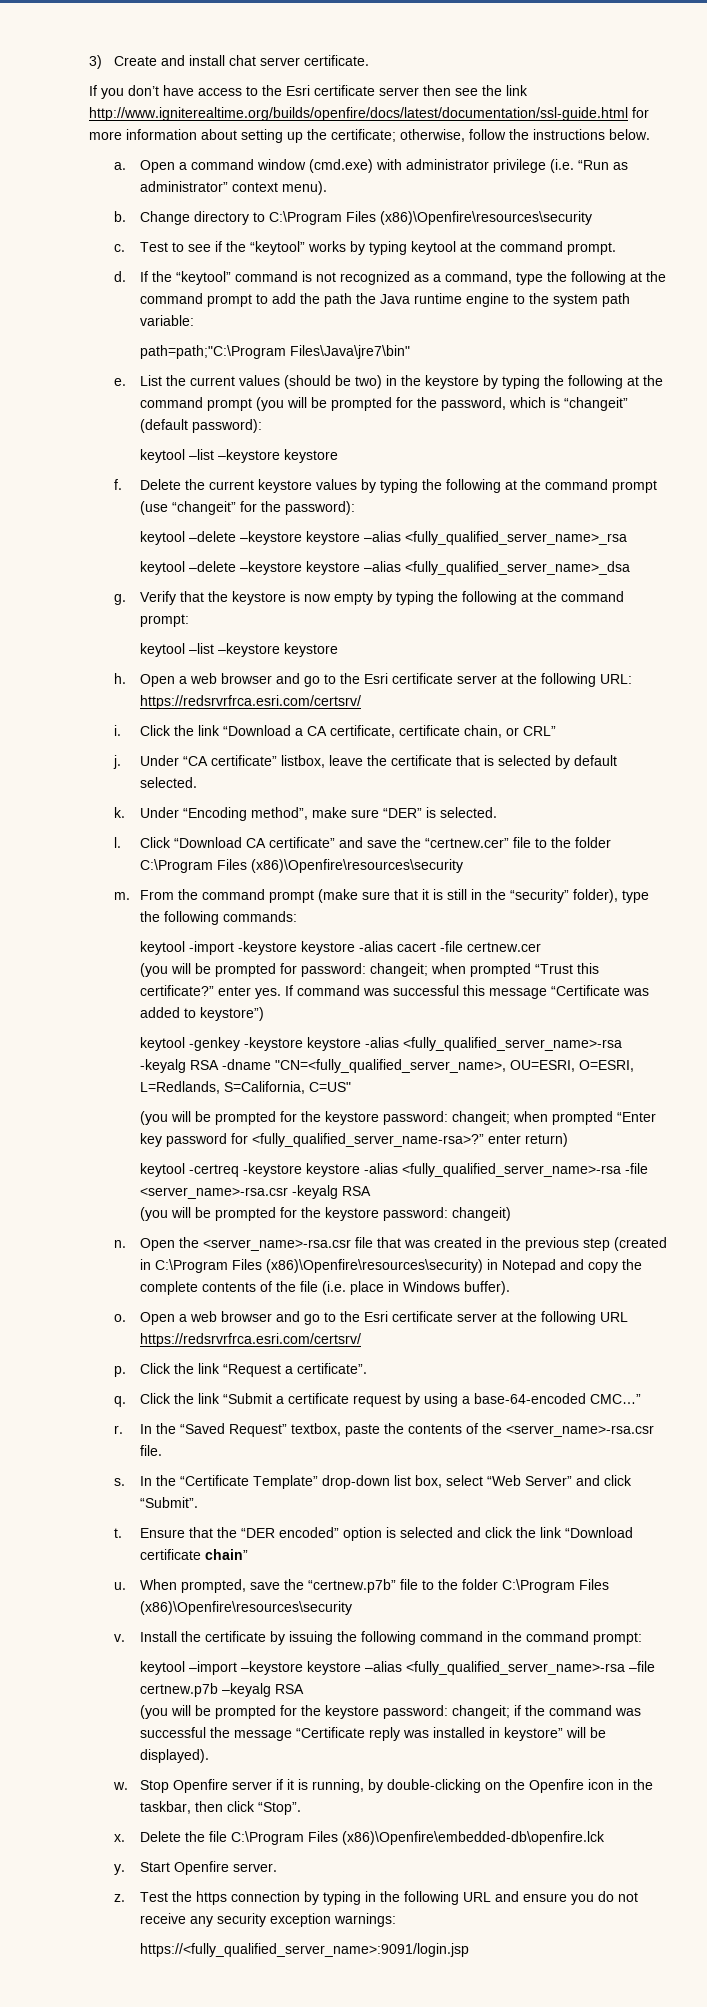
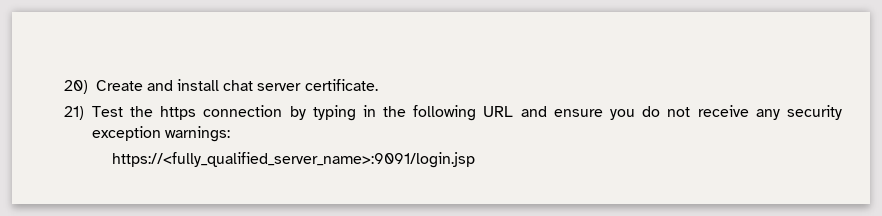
[89,55,103,69] 3) -> [63,80,88,94] 20)
[89,85,529,99] [89,107,650,121] [89,129,651,143] [114,159,628,173] [139,181,327,195] [114,211,592,225] [114,241,616,255] [114,271,666,285] [139,293,630,307] [139,315,194,326] [139,345,410,359] [114,375,663,389] [139,397,628,411] [139,419,262,433] [139,449,338,463] [114,479,657,493] [139,501,355,515] [139,531,627,545] [139,561,630,575] [114,591,624,605] [139,614,189,627] [139,643,338,657] [114,673,632,687] [139,695,361,709] [114,725,556,738] [113,755,617,769] [139,777,197,788] [114,807,497,821] [114,837,611,848] [139,859,463,873] [114,889,649,903] [139,911,297,925] [139,941,541,955] [139,963,599,977] [139,985,649,999] [139,1007,264,1021] [139,1037,622,1051] [139,1059,634,1073] [139,1081,351,1094] [139,1111,656,1125] [139,1133,568,1147] [139,1163,648,1177] [139,1185,371,1199] [139,1207,511,1221] [114,1237,667,1251] [139,1259,642,1273] [139,1281,510,1295] [114,1311,628,1325] [139,1333,361,1347] [114,1363,367,1377] [114,1393,641,1407] [114,1423,654,1437] [139,1445,162,1456] [114,1475,632,1489] [139,1497,198,1508] [114,1527,633,1541] [139,1549,248,1560] [114,1579,609,1593] [139,1601,352,1615] [114,1631,642,1645] [139,1661,655,1675] [139,1683,304,1697] [139,1705,641,1719] [139,1727,606,1741] [139,1749,209,1763] [113,1779,653,1793] [139,1801,301,1815] [114,1831,605,1845] [114,1861,277,1875] [114,1894,126,1902] If you don’t have access to the Esri certificate server then see the link http://www.igniterealtime.org/builds/openfire/docs/latest/documentation/ssl-guide.html for more information about setting up the certificate; otherwise, follow the instructions below. // a. Open a command window (cmd.exe) with administrator privilege (i.e. “Run as administrator” context menu). // b. Change directory to C:\Program Files (x86)\Openfire\resources\security // c. Test to see if the “keytool” works by typing keytool at the command prompt. // d. If the “keytool” command is not recognized as a command, type the following at the command prompt to add the path the Java runtime engine to the system path variable: // path=path;"C:\Program Files\Java\jre7\bin" // e. List the current values (should be two) in the keystore by typing the following at the command prompt (you will be prompted for the password, which is “changeit” (default password): // keytool –list –keystore keystore // f. Delete the current keystore values by typing the following at the command prompt (use “changeit” for the password): // keytool –delete –keystore keystore –alias <fully_qualified_server_name>_rsa // keytool –delete –keystore keystore –alias <fully_qualified_server_name>_dsa // g. Verify that the keystore is now empty by typing the following at the command prompt: // keytool –list –keystore keystore // h. Open a web browser and go to the Esri certificate server at the following URL: https://redsrvrfrca.esri.com/certsrv/ // i. Click the link “Download a CA certificate, certificate chain, or CRL” // j. Under “CA certificate” listbox, leave the certificate that is selected by default selected. // k. Under “Encoding method”, make sure “DER” is selected. // l. Click “Download CA certificate” and save the “certnew.cer” file to the folder C:\Program Files (x86)\Openfire\resources\security // m. From the command prompt (make sure that it is still in the “security” folder), type the following commands: // keytool -import -keystore keystore -alias cacert -file certnew.cer // (you will be prompted for password: changeit; when prompted “Trust this certificate?” enter yes. If command was successful this message “Certificate was added to keystore”) // keytool -genkey -keystore keystore -alias <fully_qualified_server_name>-rsa -keyalg RSA -dname "CN=<fully_qualified_server_name>, OU=ESRI, O=ESRI, L=Redlands, S=California, C=US" // (you will be prompted for the keystore password: changeit; when prompted “Enter key password for <fully_qualified_server_name-rsa>?” enter return) // keytool -certreq -keystore keystore -alias <fully_qualified_server_name>-rsa -file <server_name>-rsa.csr -keyalg RSA // (you will be prompted for the keystore password: changeit) // n. Open the <server_name>-rsa.csr file that was created in the previous step (created in C:\Program Files (x86)\Openfire\resources\security) in Notepad and copy the complete contents of the file (i.e. place in Windows buffer). // o. Open a web browser and go to the Esri certificate server at the following URL https://redsrvrfrca.esri.com/certsrv/ // p. Click the link “Request a certificate”. // q. Click the link “Submit a certificate request by using a base-64-encoded CMC…” // r. In the “Saved Request” textbox, paste the contents of the <server_name>-rsa.csr file. // s. In the “Certificate Template” drop-down list box, select “Web Server” and click “Submit”. // t. Ensure that the “DER encoded” option is selected and click the link “Download certificate chain” // u. When prompted, save the “certnew.p7b” file to the folder C:\Program Files (x86)\Openfire\resources\security // v. Install the certificate by issuing the following command in the command prompt: // keytool –import –keystore keystore –alias <fully_qualified_server_name>-rsa –file certnew.p7b –keyalg RSA // (you will be prompted for the keystore password: changeit; if the command was successful the message “Certificate reply was installed in keystore” will be displayed). // w. Stop Openfire server if it is running, by double-clicking on the Openfire icon in the taskbar, then click “Stop”. // x. Delete the file C:\Program Files (x86)\Openfire\embedded-db\openfire.lck // y. Start Openfire server. // z. -> [63,106,84,120] 21)

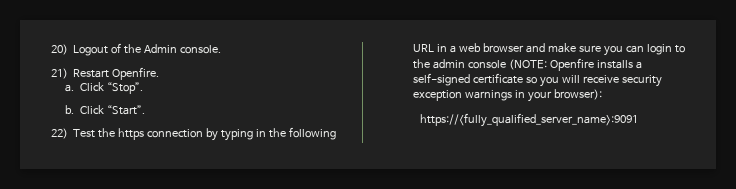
[95,79,378,91] [63,106,84,120] Create and install chat server certificate. // 21) -> [73,43,221,56] [50,67,160,80] [65,82,143,94] [65,105,145,115] [50,128,68,139] Logout of the Admin console. // 21) Restart Openfire. // a. Click “Stop”. // b. Click “Start”. // 22)
[520,105,843,120] [91,126,230,142] [111,152,475,168] and ensure you do not receive any security exception warnings: // https://<fully_qualified_server_name>:9091/login.jsp -> [437,43,685,56] [413,58,642,71] [413,73,662,87] [413,89,602,102] [419,113,638,127] in a web browser and make sure you can login to the admin console (NOTE: Openfire installs a self-signed certificate so you will receive security exception warnings in your browser): // https://<fully_qualified_server_name>:9091

